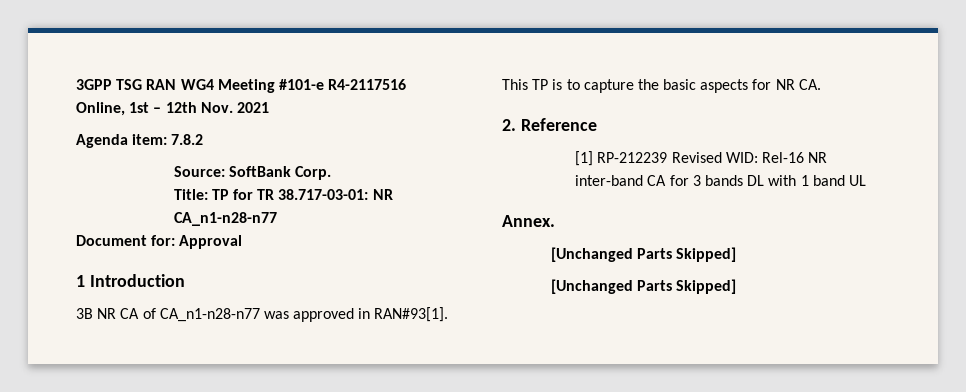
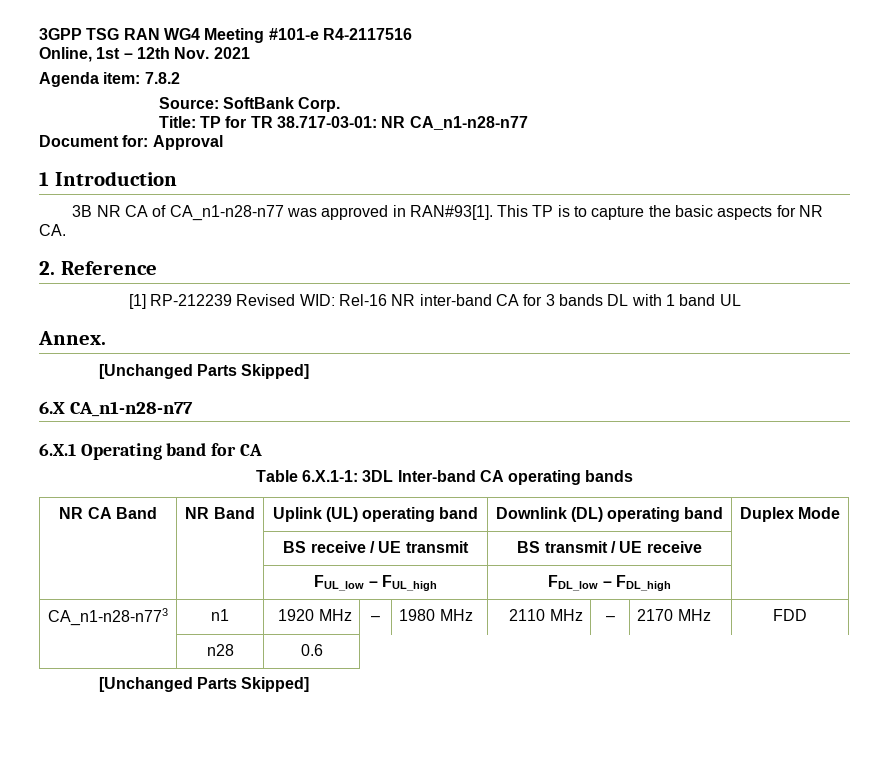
(737, 254) none -> [39,401,194,417] [39,443,262,460] [255,470,634,485] [59,507,157,519] [185,507,255,519] [272,507,479,522] [495,507,724,522] [739,507,841,522] [283,541,469,553] [517,541,702,553] [314,575,437,591] [548,575,671,591] [48,608,168,626] [211,609,229,621] [278,609,352,621] [371,616,380,621] [399,609,473,621] [509,609,583,621] [605,616,615,621] [637,609,711,621] [773,609,807,621] [206,644,234,656] [300,644,323,656] // 6.X CA_n1-n28-n77 // 6.X.1 Operating band for CA // Table 6.X.1-1: 3DL Inter-band CA operating bands // NR CA Band | NR Band | Uplink (UL) operating band | Downlink (DL) operating band | Duplex Mode // | | BS receive / UE transmit | BS transmit / UE receive | // | | FUL_low – FUL_high | FDL_low – FDL_high | // CA_n1-n28-n773 | n1 | 1920 MHz | – | 1980 MHz | 2110 MHz | – | 2170 MHz | FDD // | n28 | 0.6

